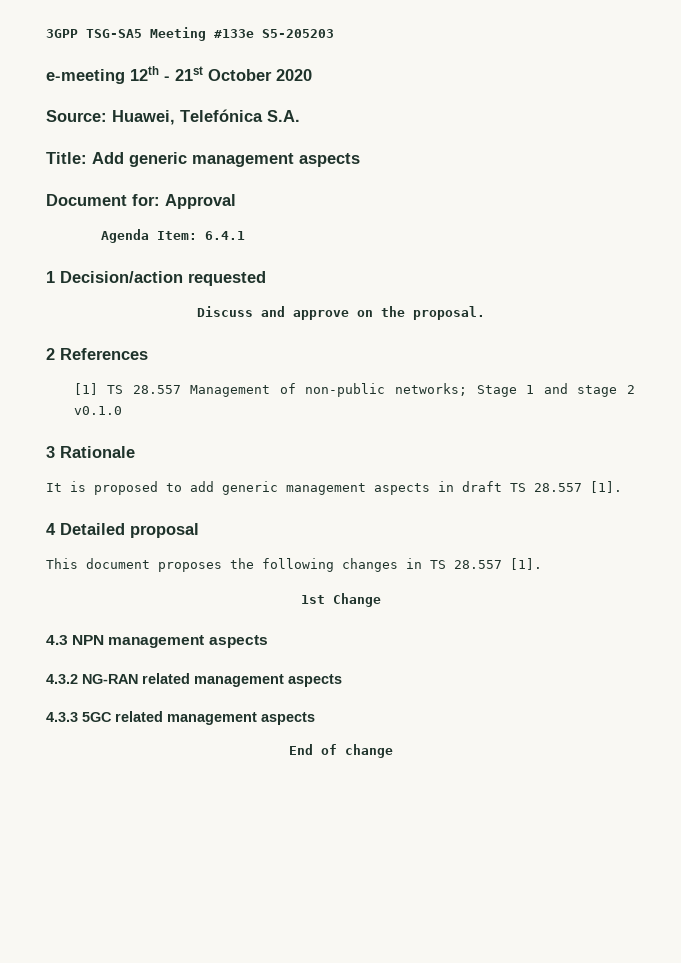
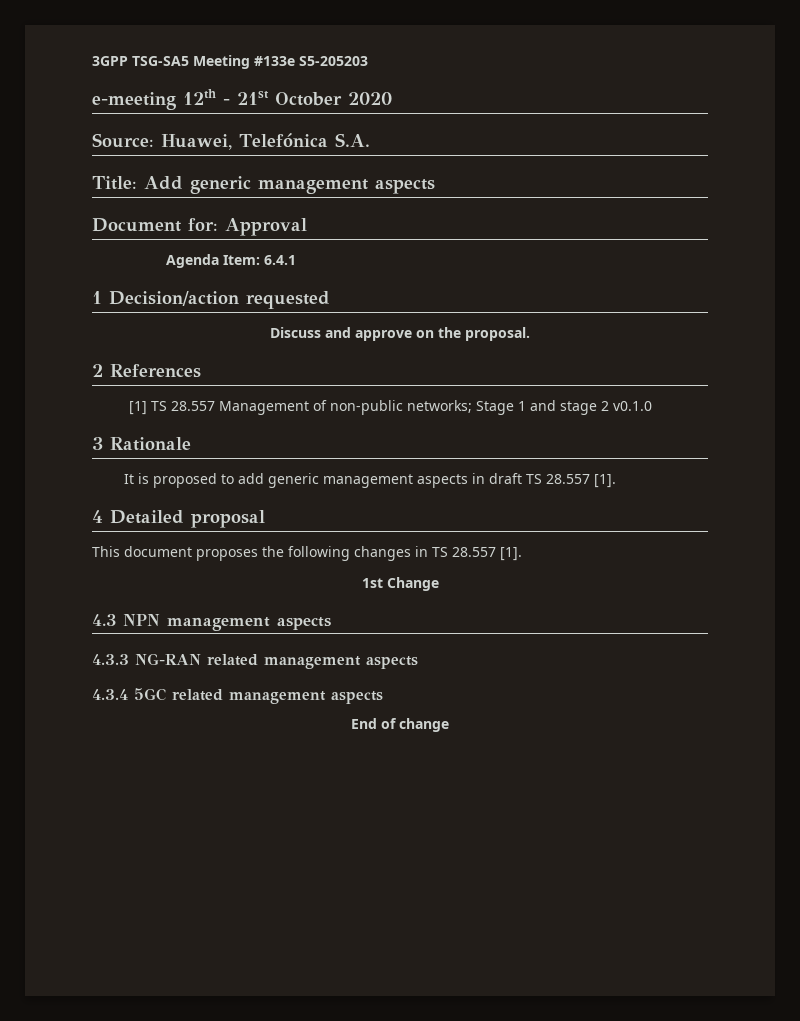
[46,674,78,684] 4.3.2 -> [92,654,129,665] 4.3.3
[46,712,78,722] 4.3.3 -> [92,689,128,700] 4.3.4

